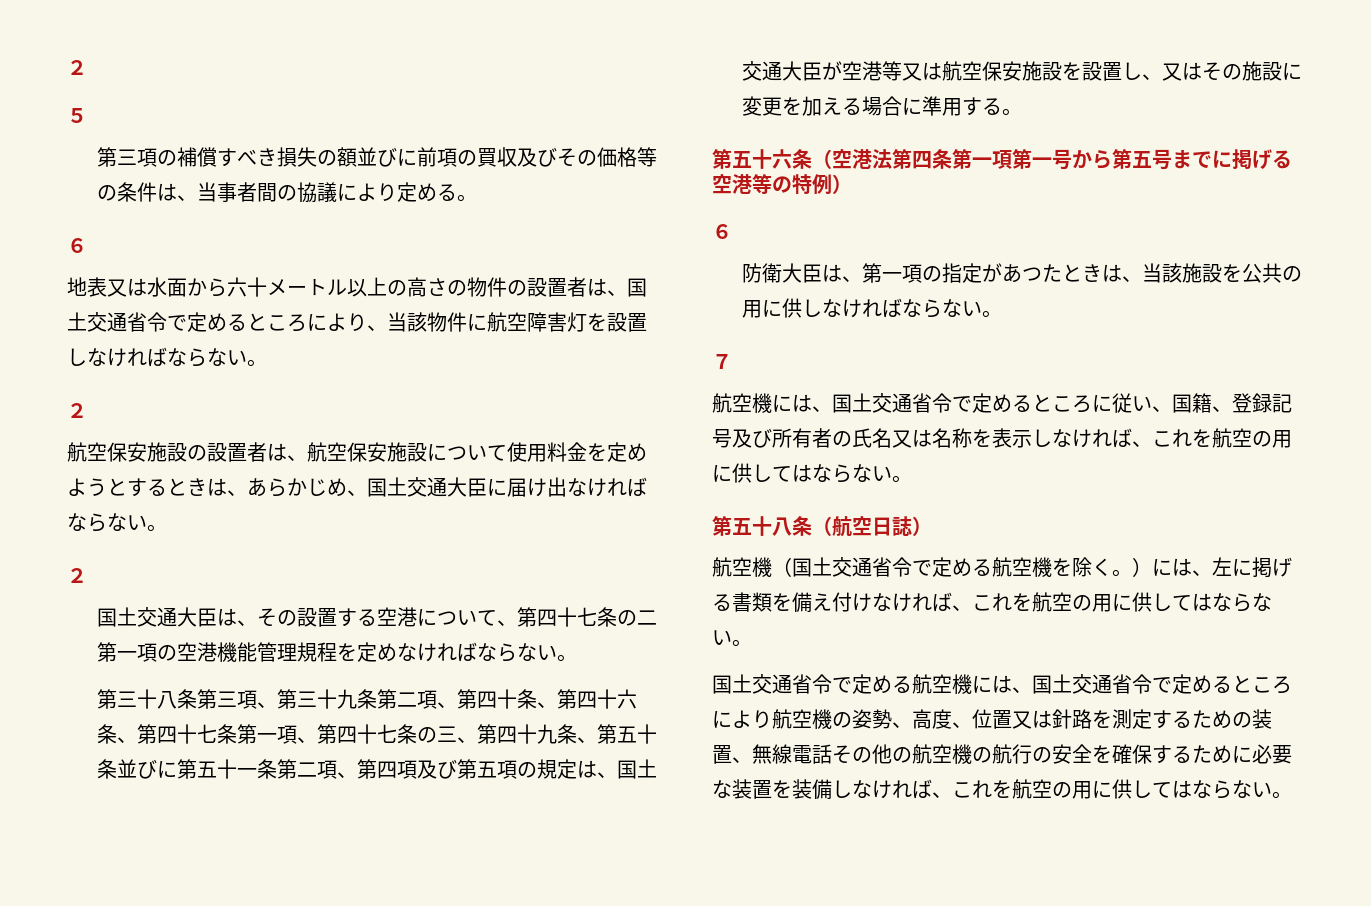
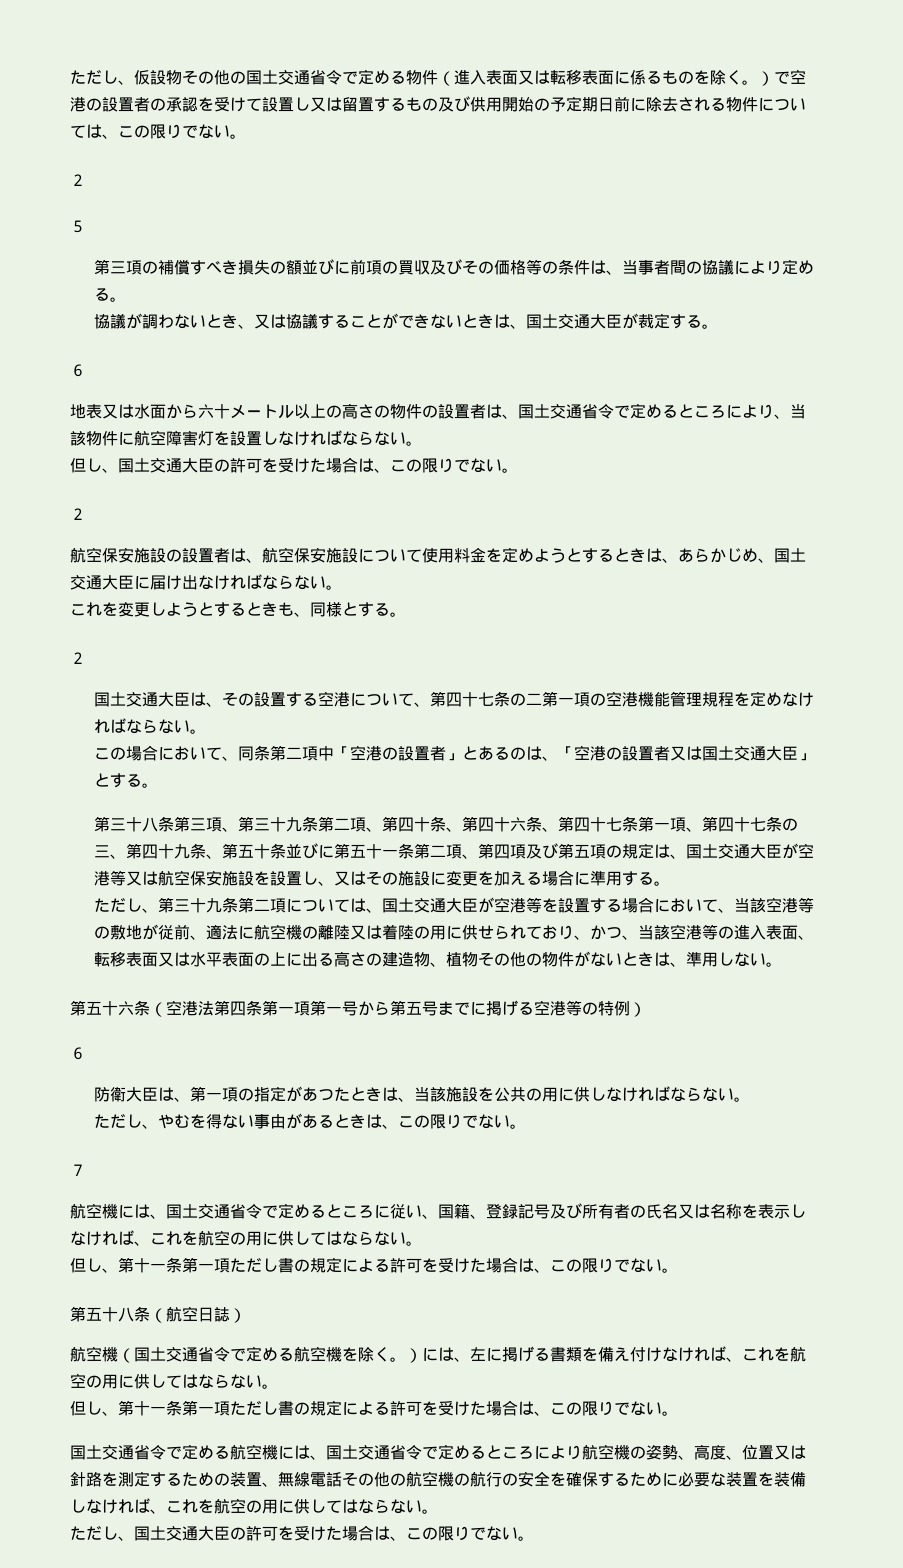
(67, 67) none -> [70,69,806,86] [70,96,806,112] [70,124,246,139] ただし、仮設物その他の国土交通省令で定める物件（進入表面又は転移表面に係るものを除く。）で空港の設置者の承認を受けて設置し又は留置するもの及び供用開始の予定期日前に除去される物件については、この限りでない。 //
(478, 198) none -> [93,313,718,329] // 協議が調わないとき、又は協議することができないときは、国土交通大臣が裁定する。
(267, 363) none -> [70,457,518,473] // 但し、国土交通大臣の許可を受けた場合は、この限りでない。
(167, 528) none -> [70,602,406,617] // これを変更しようとするときも、同様とする。
(578, 658) none -> [93,745,814,761] [93,773,158,788] // この場合において、同条第二項中「空港の設置者」とあるのは、「空港の設置者又は国土交通大臣」とする。
(1023, 112) none -> [93,897,814,913] [93,924,814,940] [93,951,782,967] // ただし、第三十九条第二項については、国土交通大臣が空港等を設置する場合において、当該空港等の敷地が従前、適法に航空機の離陸又は着陸の用に供せられており、かつ、当該空港等の進入表面、転移表面又は水平表面の上に出る高さの建造物、植物その他の物件がないときは、準用しない。
(1003, 314) none -> [93,1113,526,1129] // ただし、やむを得ない事由があるときは、この限りでない。
(912, 479) none -> [70,1257,678,1273] // 但し、第十一条第一項ただし書の規定による許可を受けた場合は、この限りでない。
(752, 643) none -> [70,1400,678,1416] // 但し、第十一条第一項ただし書の規定による許可を受けた場合は、この限りでない。
(1292, 795) none -> [70,1525,534,1541] // ただし、国土交通大臣の許可を受けた場合は、この限りでない。

